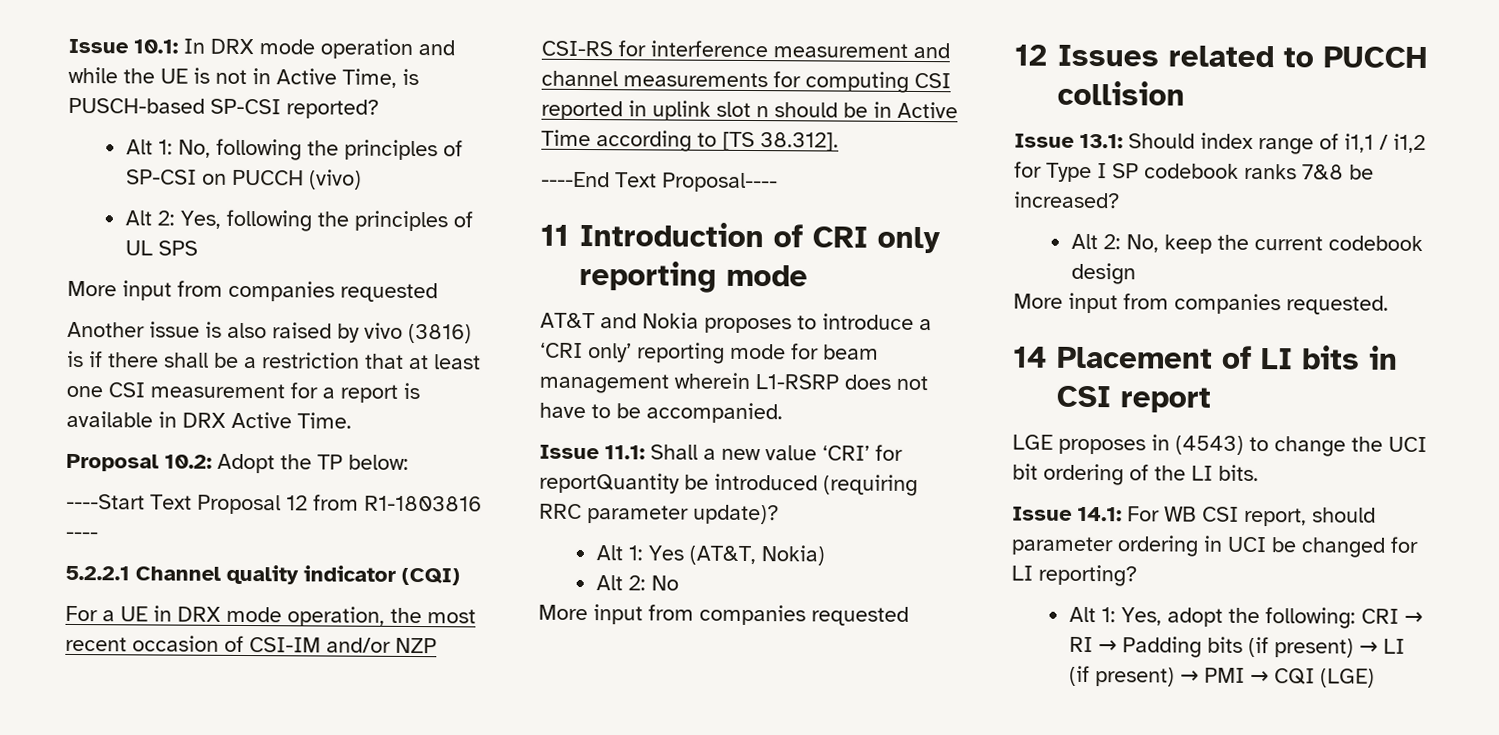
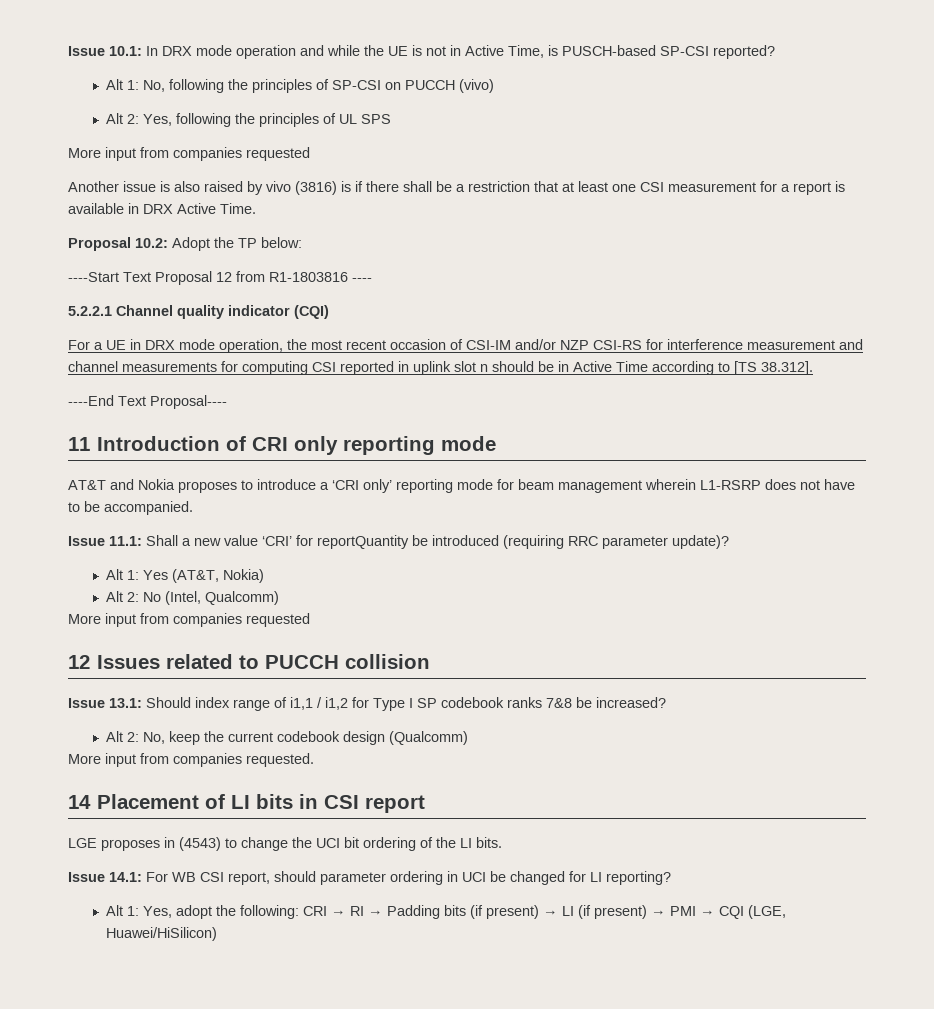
(679, 583) none -> [165,591,280,605] (Intel, Qualcomm)
(1136, 273) none -> [389,731,469,745] (Qualcomm)
[1319,668,1375,688] (LGE) -> [748,905,787,919] [106,927,218,941] (LGE, Huawei/HiSilicon)

